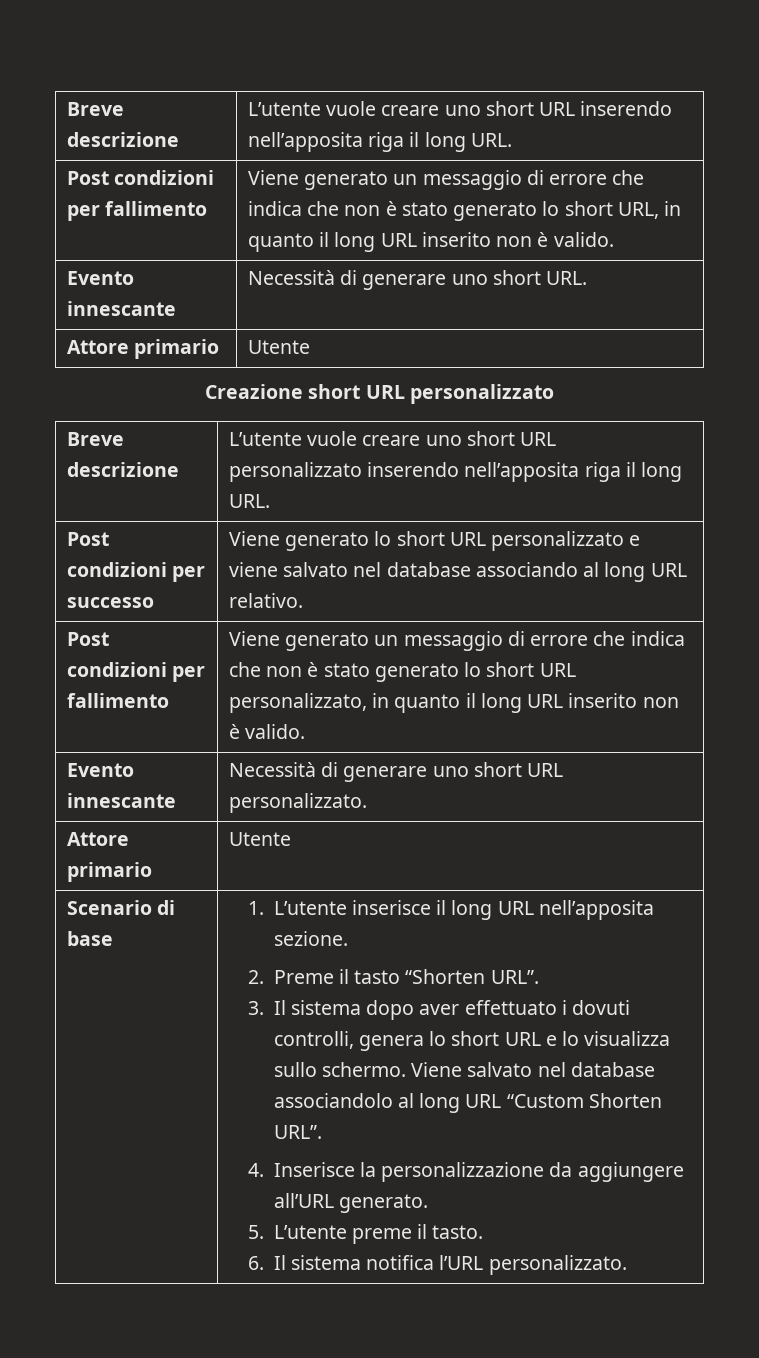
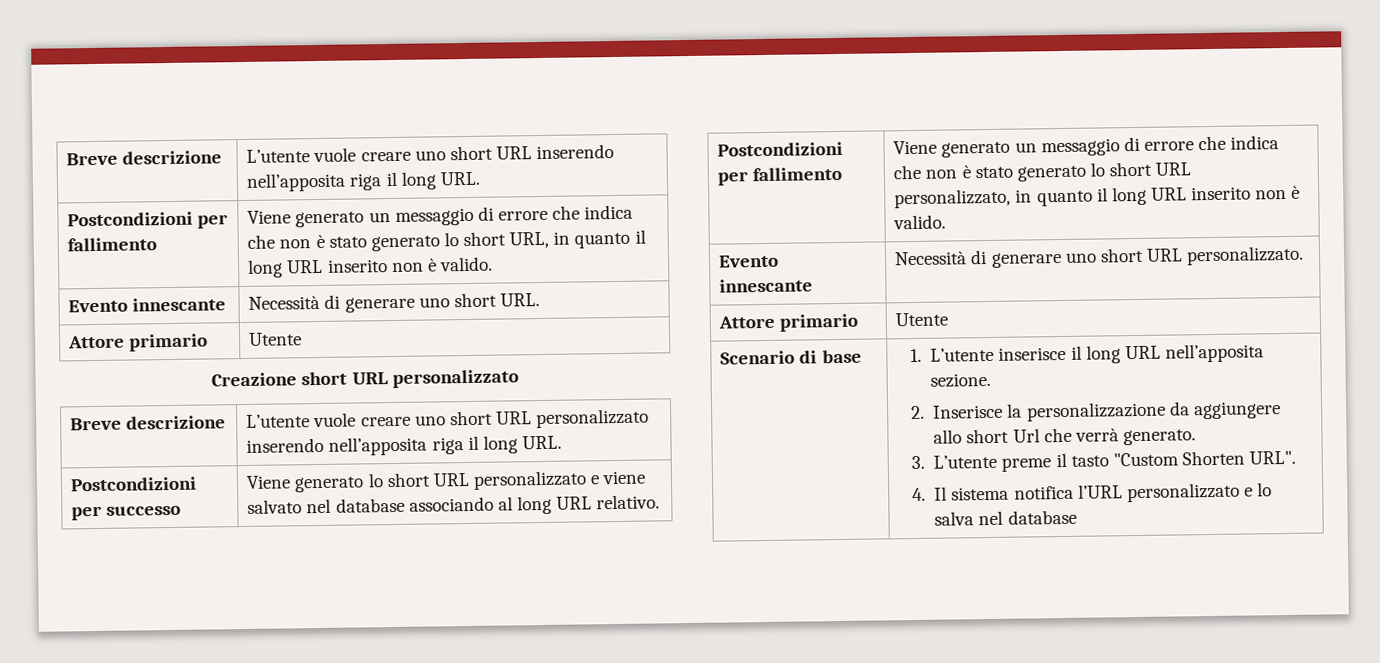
[66,170,215,185] Post condizioni -> [67,211,194,227] Postcondizioni
[66,532,109,546] [66,562,167,577] Post condizioni -> [70,476,198,492] Postcondizioni
[66,632,109,646] [66,662,167,677] Post condizioni -> [717,141,844,157] Postcondizioni
[273,969,539,984] [247,1000,631,1020] [273,1031,671,1051] [273,1062,655,1077] [273,1093,662,1113] [273,1125,322,1139] [247,1163,264,1177] Preme il tasto “Shorten URL”. // 3. Il sistema dopo aver effettuato i dovuti controlli, genera lo short URL e lo visualizza sullo schermo. Viene salvato nel database associandolo al long URL “Custom Shorten URL”. // 4. -> (925, 412) none
[273,1193,334,1208] all’URL -> [933,427,1119,444] allo short Url che verrà
[247,1225,264,1239] 5. -> [910,455,925,470] 3.
[432,1225,484,1239] [247,1255,627,1275] tasto. // 6. Il sistema notifica l’URL personalizzato. -> [1070,450,1297,467] [911,482,1273,503] [934,509,1077,526] tasto "Custom Shorten URL". // 4. Il sistema notifica l’URL personalizzato e lo salva nel database

